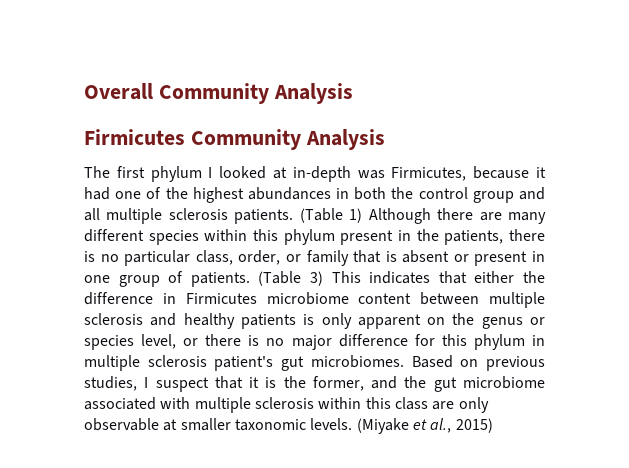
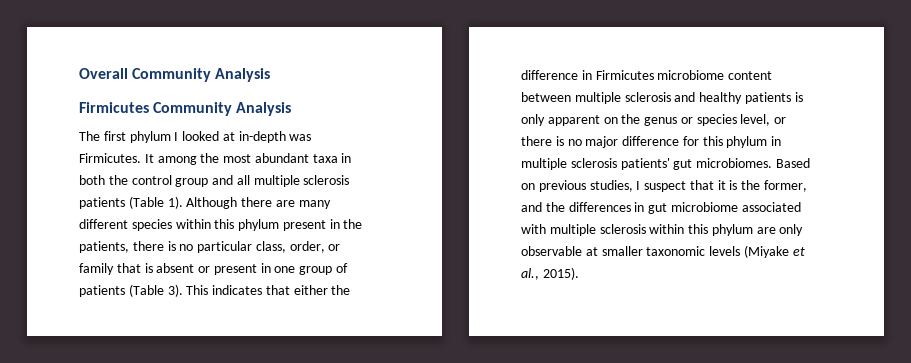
[391,166,547,181] [84,187,331,203] Firmicutes, because it had one of the highest abundances -> [79,153,338,165] Firmicutes. It among the most abundant taxa
[234,208,363,224] patients. (Table 1) -> [79,196,183,209] patients (Table 1).
[190,271,323,287] patients. (Table 3) -> [79,284,183,297] patients (Table 3).
[214,356,274,371] patient's -> [620,158,670,170] patients'
(427, 382) none -> [568,202,645,212] differences in
[394,397,428,410] class -> [711,224,753,236] phylum
[310,418,353,430] levels. -> [709,246,741,256] levels
[455,418,493,433] 2015) -> [542,267,579,280] 2015).

